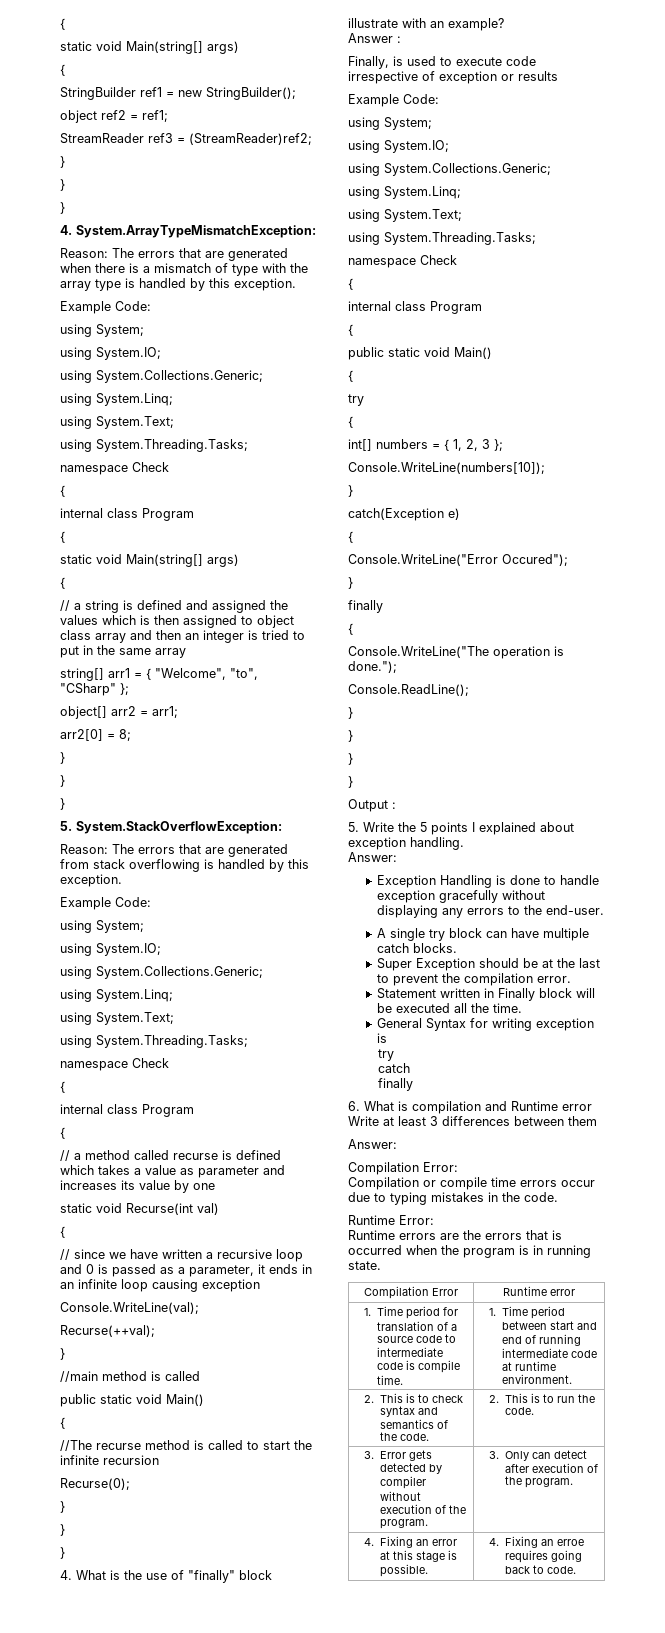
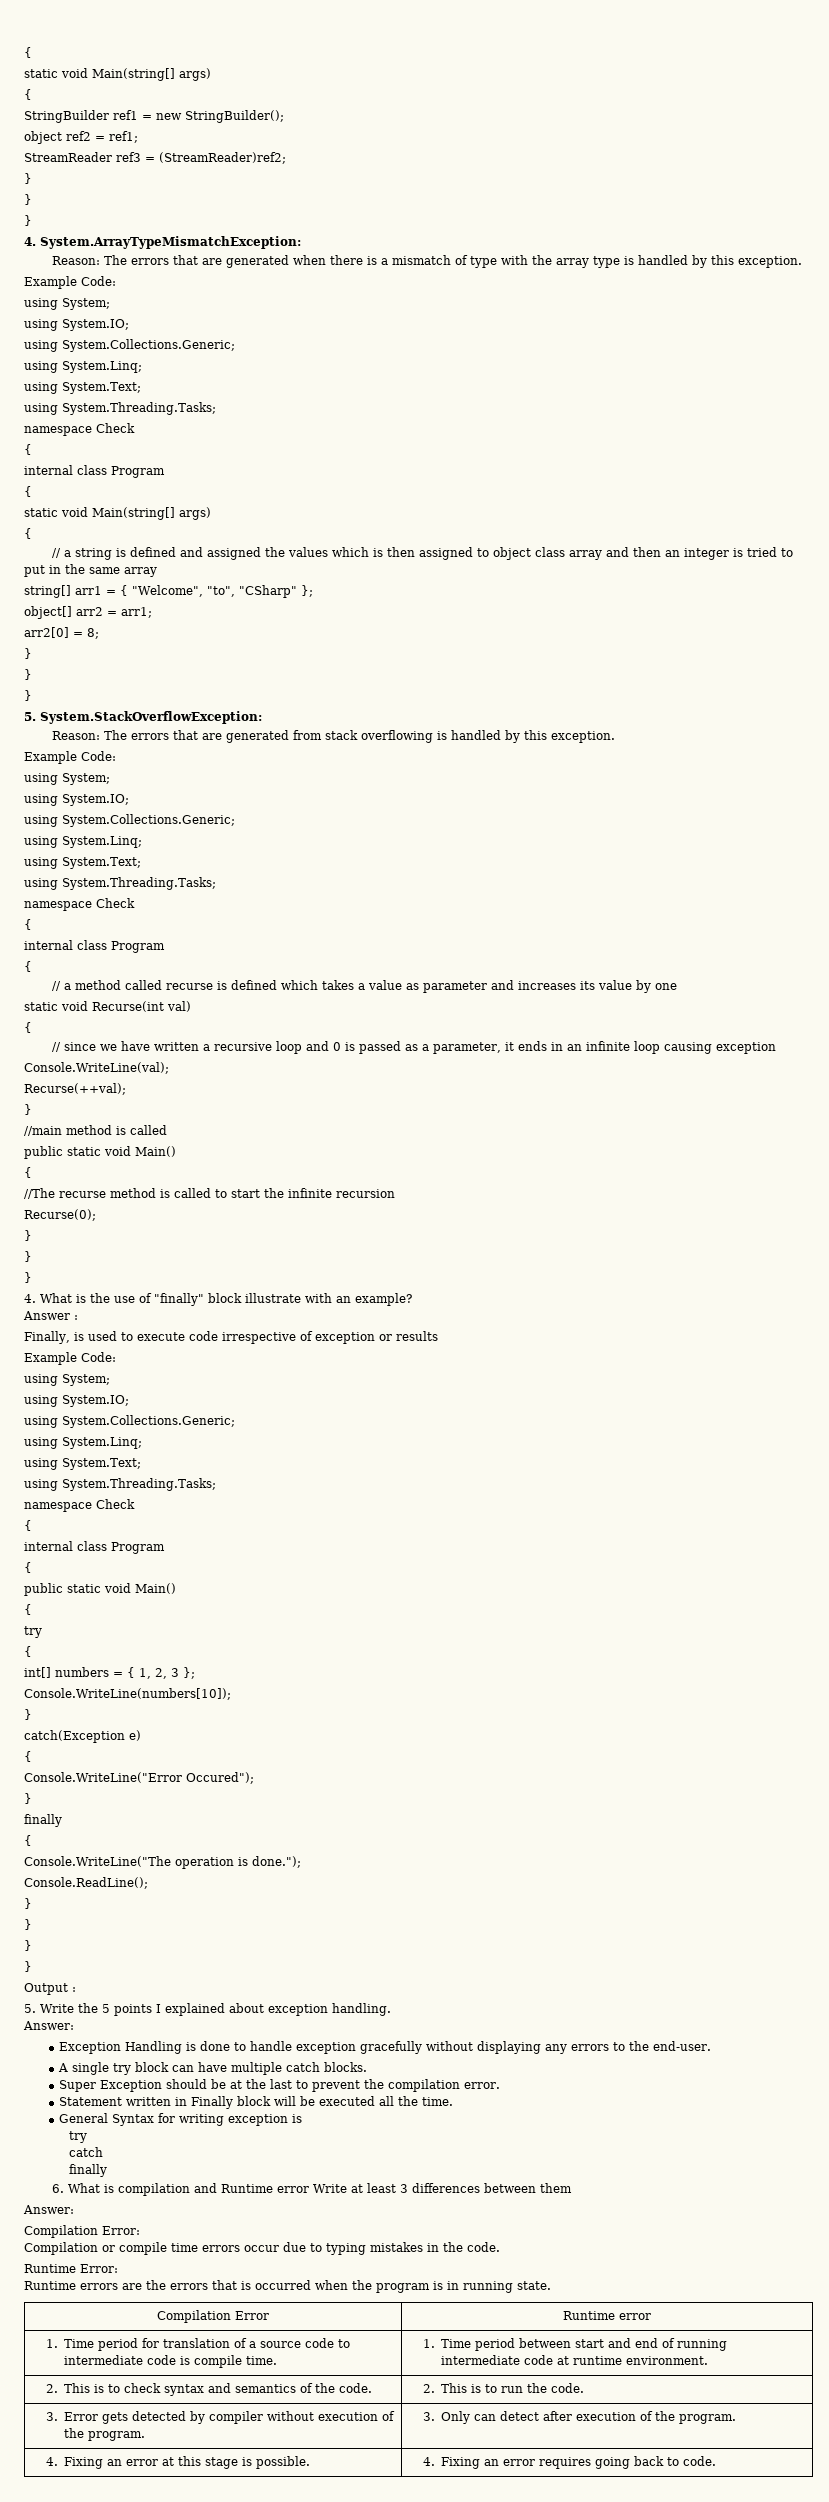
[556,1539,584,1546] erroe -> [503,2459,536,2466] error

